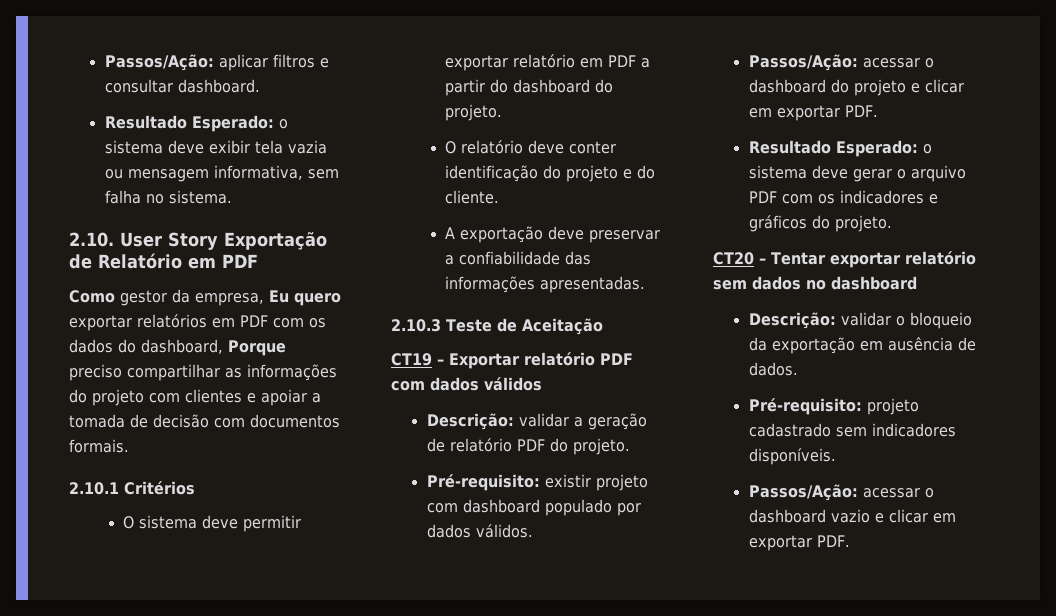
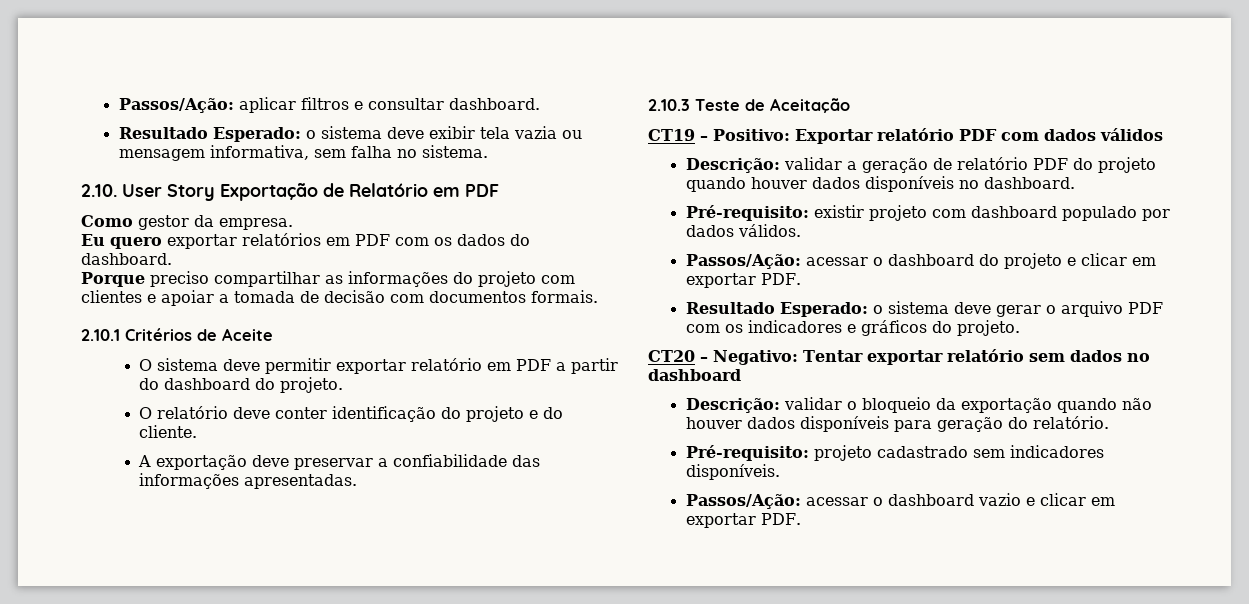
[195,293,264,306] empresa, -> [219,218,293,230] empresa. //
[141,339,223,354] dashboard, -> [81,253,172,265] dashboard. //
(195, 488) none -> [197,328,273,341] de Aceite
(444, 362) none -> [713,129,790,141] Positivo:
[572,438,630,455] projeto. -> [1097,157,1156,173] [685,176,1075,192] projeto quando houver dados disponíveis no dashboard.
(766, 261) none -> [713,350,798,365] Negativo:
[859,337,976,351] [748,362,798,376] em ausência de dados. -> [1056,398,1152,413] [685,416,1109,432] quando não houver dados disponíveis para geração do relatório.

